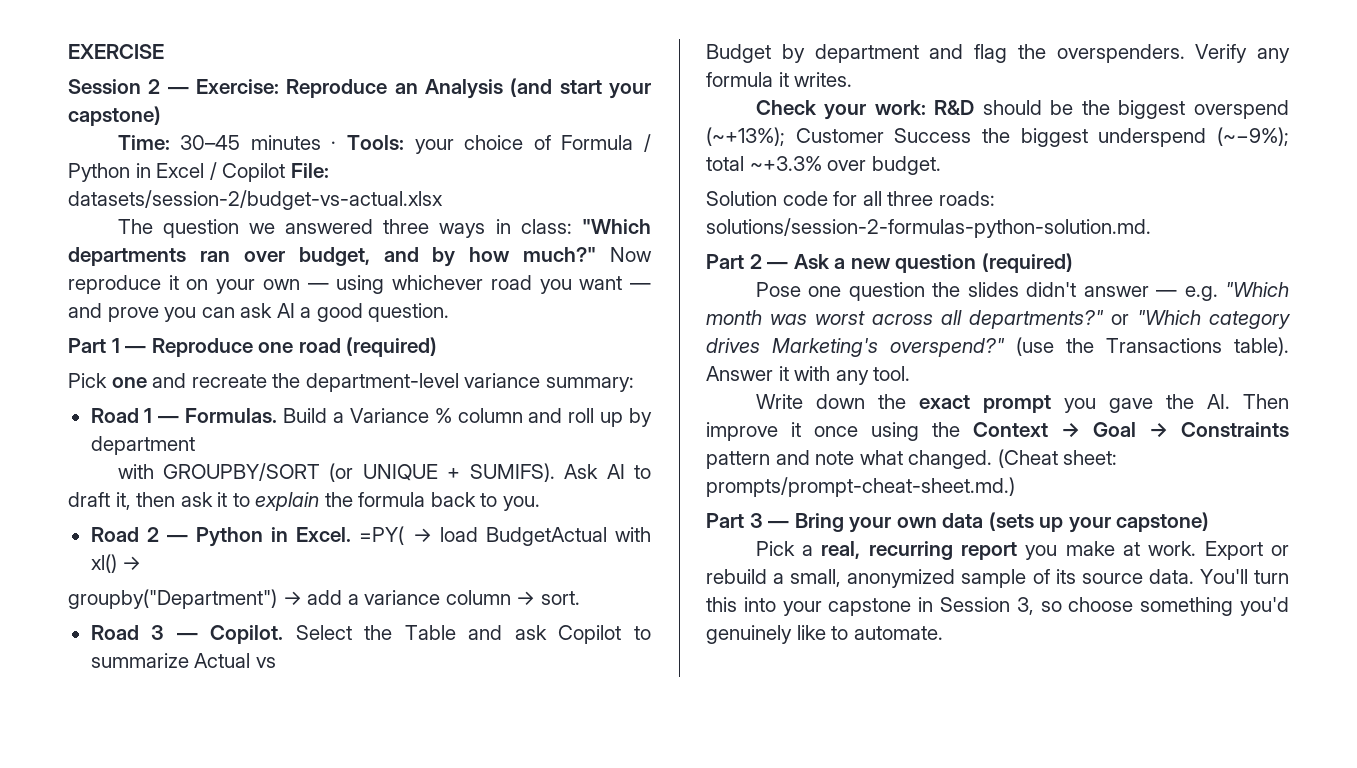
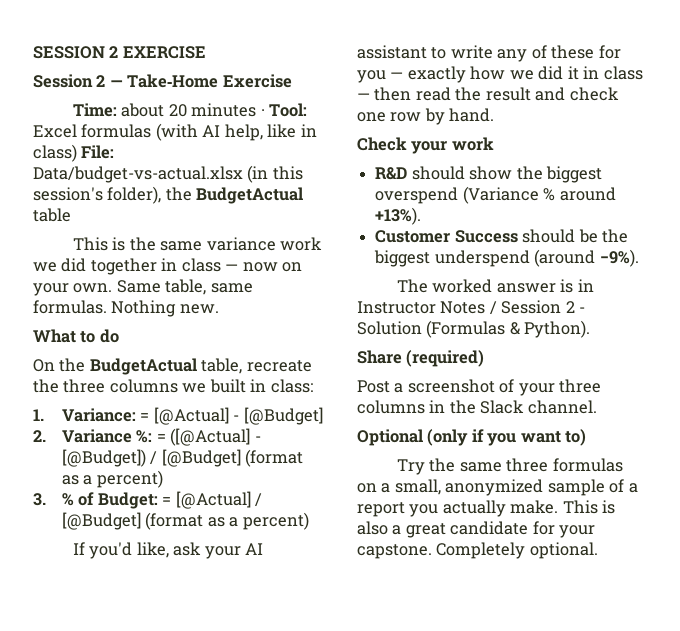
(68, 51) none -> [33,46,119,59] SESSION 2
[196,78,651,99] [68,106,161,126] [117,134,651,154] [68,162,329,182] [68,190,443,210] [117,219,652,238] [68,247,652,267] [68,275,652,294] [68,303,450,322] [68,337,438,357] [68,373,634,392] [90,408,653,427] [90,436,195,455] [117,463,651,482] [68,492,540,511] [90,526,651,547] [90,554,142,573] [68,589,580,609] [90,625,652,644] [90,653,276,668] [706,44,1290,63] [706,72,853,87] Exercise: Reproduce an Analysis (and start your capstone) // Time: 30–45 minutes · Tools: your choice of Formula / Python in Excel / Copilot File: datasets/session-2/budget-vs-actual.xlsx // The question we answered three ways in class: "Which departments ran over budget, and by how much?" Now reproduce it on your own — using whichever road you want — and prove you can ask AI a good question. // Part 1 — Reproduce one road (required) // Pick one and recreate the department-level variance summary: // Road 1 — Formulas. Build a Variance % column and roll up by department // with GROUPBY/SORT (or UNIQUE + SUMIFS). Ask AI to draft it, then ask it to explain the formula back to you. // Road 2 — Python in Excel. =PY( → load BudgetActual with xl() → // groupby("Department") → add a variance column → sort. // Road 3 — Copilot. Select the Table and ask Copilot to summarize Actual vs // Budget by department and flag the overspenders. Verify any formula it writes. -> [127,74,292,88] [72,103,308,117] [33,123,317,141] [33,144,115,162] [33,165,303,183] [33,186,304,204] [33,208,71,222] [72,237,323,251] [33,258,303,275] [33,279,253,296] [33,300,219,317] [33,329,119,343] [33,358,312,375] [33,379,313,393] [33,407,323,425] [33,428,261,446] [61,449,304,467] [61,470,163,488] [33,491,263,509] [61,512,309,530] [72,542,264,559] [357,45,621,62] [357,66,643,83] [357,87,619,101] [357,108,495,125] Take‑Home Exercise // Time: about 20 minutes · Tool: Excel formulas (with AI help, like in class) File: Data/budget-vs-actual.xlsx (in this session's folder), the BudgetActual table // This is the same variance work we did together in class — now on your own. Same table, same formulas. Nothing new. // What to do // On the BudgetActual table, recreate the three columns we built in class: // 1. Variance: = [@Actual] - [@Budget] // 2. Variance %: = ([@Actual] - [@Budget]) / [@Budget] (format as a percent) // 3. % of Budget: = [@Actual] / [@Budget] (format as a percent) // If you'd like, ask your AI assistant to write any of these for you — exactly how we did it in class — then read the result and check one row by hand.
[874,100,926,115] work: -> [451,137,494,151] work //
[1050,100,1289,119] [706,127,1289,147] [706,156,941,175] [706,191,995,206] [706,218,1151,238] [706,253,1073,273] [755,282,1289,301] [706,310,1291,329] [706,337,1289,357] [706,366,911,385] [755,394,1289,413] [706,422,1289,441] [706,449,1118,469] [706,477,1015,497] [706,512,1210,533] [755,541,1289,560] [706,569,767,584] be the biggest overspend (~+13%); Customer Success the biggest underspend (~−9%); total ~+3.3% over budget. // Solution code for all three roads: solutions/session-2-formulas-python-solution.md. // Part 2 — Ask a new question (required) // Pose one question the slides didn't answer — e.g. "Which month was worst across all departments?" or "Which category drives Marketing's overspend?" (use the Transactions table). Answer it with any tool. // Write down the exact prompt you gave the AI. Then improve it once using the Context → Goal → Constraints pattern and note what changed. (Cheat sheet: prompts/prompt-cheat-sheet.md.) // Part 3 — Bring your own data (sets up your capstone) // Pick a real, recurring report you make at work. Export or rebuild -> [469,166,602,183] [375,186,616,204] [375,207,422,225] [375,229,628,243] [374,249,639,267] [396,279,594,293] [357,300,586,315] [357,320,591,338] [357,350,485,367] [357,379,602,396] [357,400,597,414] [357,429,587,446] [396,458,623,475] [357,483,377,493] show the biggest overspend (Variance % around +13%). // Customer Success should be the biggest underspend (around −9%). // The worked answer is in Instructor Notes / Session 2 - Solution (Formulas & Python). // Share (required) // Post a screenshot of your three columns in the Slack channel. // Optional (only if you want to) // Try the same three formulas on
[1055,569,1289,584] [706,597,1289,616] [706,625,943,644] its source data. You'll turn this into your capstone in Session 3, so choose something you'd genuinely like to automate. -> [628,483,638,493] [357,500,616,517] [357,521,596,538] [357,542,598,559] a report you actually make. This is also a great candidate for your capstone. Completely optional.

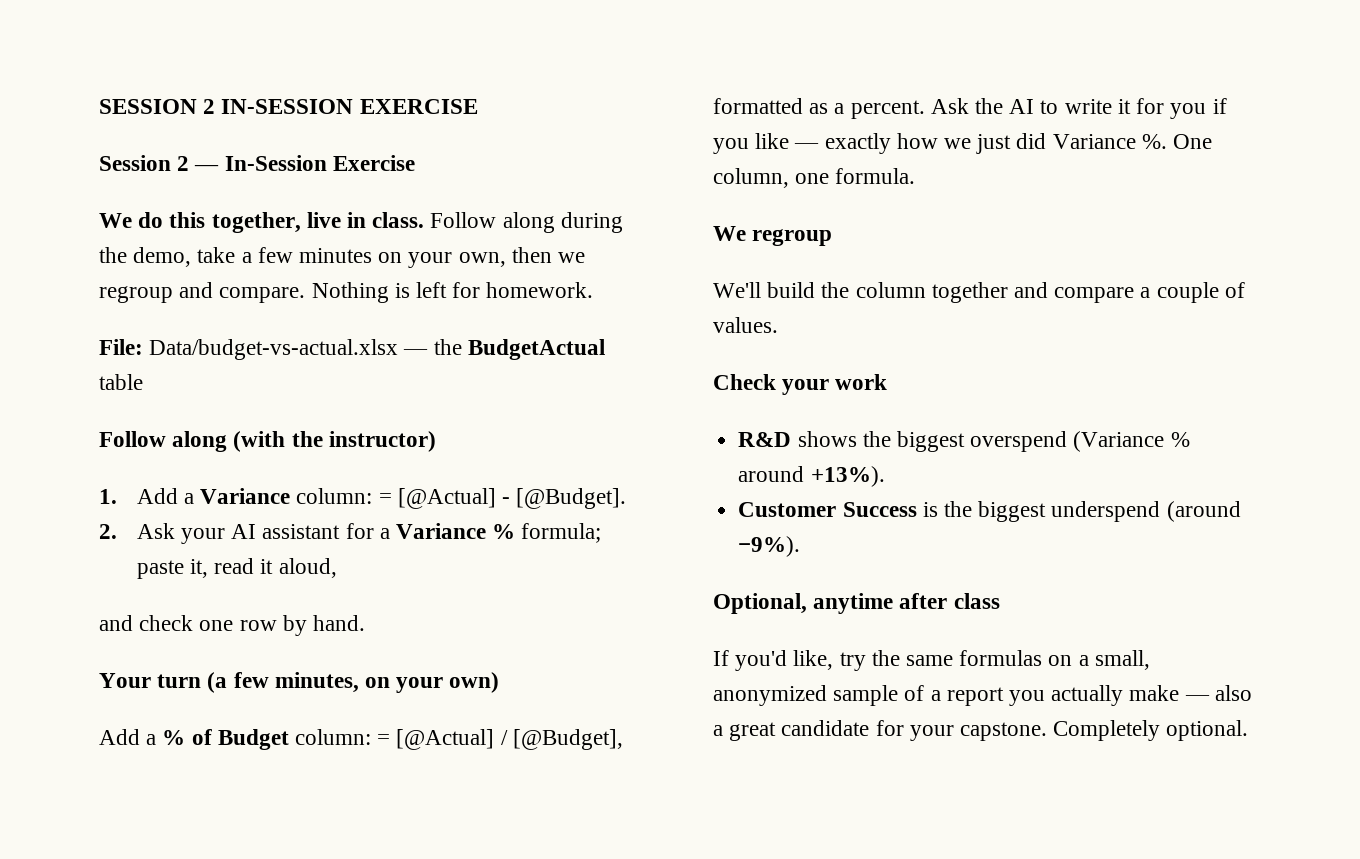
(119, 52) none -> [221,99,354,114] IN-SESSION
[127,74,219,88] Take‑Home -> [224,155,327,171] In‑Session
[72,103,308,117] [33,123,317,141] [33,144,115,162] [33,165,303,183] [33,186,304,204] [33,208,71,222] [72,237,323,251] [33,258,303,275] [33,279,253,296] [33,300,219,317] [33,329,119,343] [33,358,312,375] [33,379,313,393] [33,408,136,422] Time: about 20 minutes · Tool: Excel formulas (with AI help, like in class) File: Data/budget-vs-actual.xlsx (in this session's folder), the BudgetActual table // This is the same variance work we did together in class — now on your own. Same table, same formulas. Nothing new. // What to do // On the BudgetActual table, recreate the three columns we built in class: // 1. Variance: -> [99,212,623,233] [99,247,586,268] [99,282,594,303] [99,339,605,360] [99,374,143,390] [99,431,436,452] [99,488,373,504] We do this together, live in class. Follow along during the demo, take a few minutes on your own, then we regroup and compare. Nothing is left for homework. // File: Data/budget-vs-actual.xlsx — the BudgetActual table // Follow along (with the instructor) // 1. Add a Variance column:
[243,407,323,425] [@Budget] -> [516,488,627,509] [@Budget].
[61,428,261,446] [61,449,304,467] [61,470,163,488] [33,491,263,509] [61,512,309,530] [72,542,264,559] [357,45,621,62] [357,66,643,83] [357,87,531,101] Variance %: = ([@Actual] - [@Budget]) / [@Budget] (format as a percent) // 3. % of Budget: = [@Actual] / [@Budget] (format as a percent) // If you'd like, ask your AI assistant to write any of these for you — exactly how we did it in class — then read the result -> [136,523,602,544] [136,558,337,579] Ask your AI assistant for a Variance % formula; paste it, read it aloud, //
(495, 115) none -> [99,672,500,693] [99,729,623,750] [713,98,1227,119] [713,133,1213,154] [713,168,916,188] [713,226,833,246] [713,282,1245,303] [713,317,778,333] // Your turn (a few minutes, on your own) // Add a % of Budget column: = [@Actual] / [@Budget], formatted as a percent. Ask the AI to write it for you if you like — exactly how we just did Variance %. One column, one formula. // We regroup // We'll build the column together and compare a couple of values.
[411,166,513,180] should show -> [797,431,857,447] shows
[522,229,598,243] should be -> [922,502,938,517] is
[396,279,594,293] [357,300,586,315] [357,320,591,338] [357,350,485,367] [357,379,602,396] [357,400,597,414] [357,429,587,446] [396,458,549,475] The worked answer is in Instructor Notes / Session 2 - Solution (Formulas & Python). // Share (required) // Post a screenshot of your three columns in the Slack channel. // Optional (only if you want to) // Try the same three -> [713,593,1000,614] [713,650,954,671] Optional, anytime after class // If you'd like, try the same
[510,500,616,514] make. This is -> [1129,685,1210,701] make —

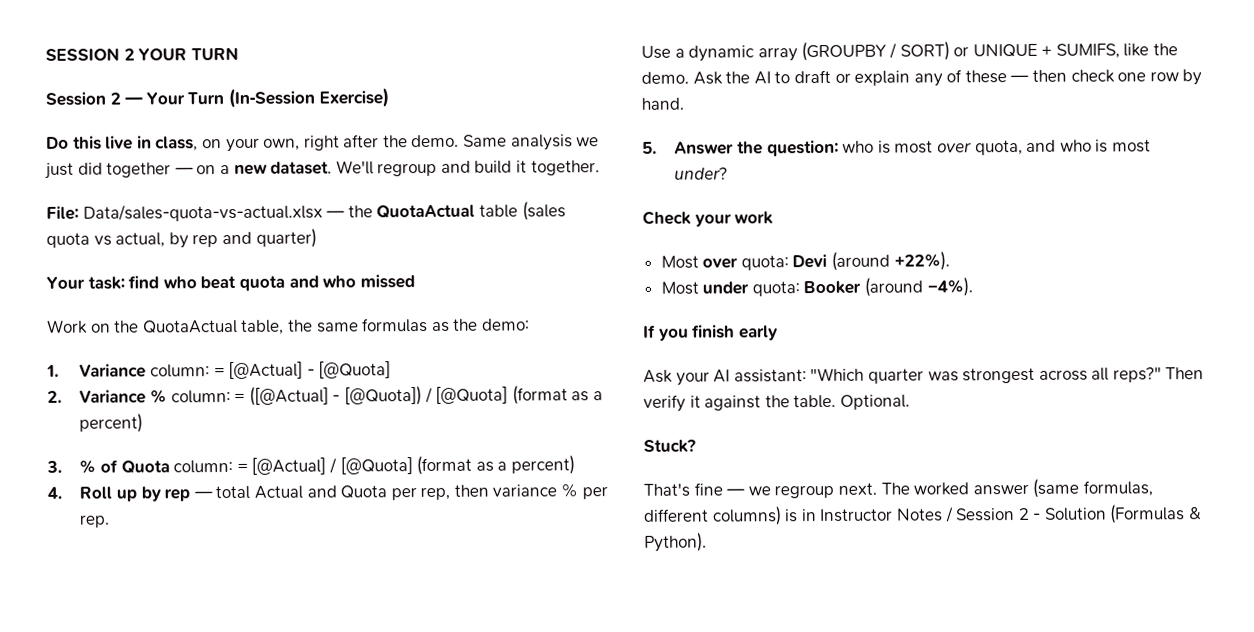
[221,99,478,114] IN-SESSION EXERCISE -> [138,46,239,61] YOUR TURN
[224,155,415,171] [99,212,623,233] [99,247,586,268] [99,282,594,303] In‑Session Exercise // We do this together, live in class. Follow along during the demo, take a few minutes on your own, then we regroup and compare. Nothing is left for homework. -> [145,87,389,109] [46,134,600,153] [44,160,600,179] Your Turn (In‑Session Exercise) // Do this live in class, on your own, right after the demo. Same analysis we just did together — on a new dataset. We'll regroup and build it together.
[149,339,399,360] Data/budget-vs-actual.xlsx -> [82,203,323,222] Data/sales-quota-vs-actual.xlsx
[467,339,605,360] BudgetActual -> [376,204,476,219] QuotaActual
[99,431,436,452] // Follow along (with the instructor) -> [521,201,566,221] [46,228,317,249] [46,274,415,291] [47,318,530,335] (sales quota vs actual, by rep and quarter) // Your task: find who beat quota and who missed // Work on the QuotaActual table, the same formulas as the demo:
[136,488,194,504] Add a -> (59, 370) none
[516,488,627,509] [@Budget]. -> [318,360,392,379] [@Quota]
[136,523,602,544] [136,558,337,579] [99,615,133,631] Ask your AI assistant for a Variance % formula; paste it, read it aloud, // and -> [79,385,603,406] [79,413,144,433] [46,455,575,476] [47,483,608,502] [79,514,111,528] [641,41,1179,62] [641,69,1068,87] Variance % column: = ([@Actual] - [@Quota]) / [@Quota] (format as a percent) // 3. % of Quota column: = [@Actual] / [@Quota] (format as a percent) // 4. Roll up by rep — total Actual and Quota per rep, then variance % per rep. // Use a dynamic array (GROUPBY / SORT) or UNIQUE + SUMIFS, like the demo. Ask the AI to draft or explain any of these — then
[99,672,500,693] [99,729,623,750] [713,98,1227,119] [713,133,1213,154] [713,168,916,188] [713,226,833,246] [713,282,1245,303] [713,317,778,333] [713,374,888,395] [738,431,1190,452] [738,466,885,487] [738,501,1241,522] [738,536,801,557] [713,593,1000,614] [713,650,1150,671] [713,685,1252,706] [713,720,1249,741] Your turn (a few minutes, on your own) // Add a % of Budget column: = [@Actual] / [@Budget], formatted as a percent. Ask the AI to write it for you if you like — exactly how we just did Variance %. One column, one formula. // We regroup // We'll build the column together and compare a couple of values. // Check your work // R&D shows the biggest overspend (Variance % around +13%). // Customer Success is the biggest underspend (around −9%). // Optional, anytime after class // If you'd like, try the same formulas on a small, anonymized sample of a report you actually make — also a great candidate for your capstone. Completely optional. -> [642,139,1151,157] [674,167,729,180] [642,210,774,227] [660,251,950,271] [660,277,973,297] [643,324,778,341] [643,367,1205,386] [643,394,910,412] [643,438,696,453] [643,478,1153,499] [643,504,1203,526] [644,532,707,552] 5. Answer the question: who is most over quota, and who is most under? // Check your work // Most over quota: Devi (around +22%). // Most under quota: Booker (around −4%). // If you finish early // Ask your AI assistant: "Which quarter was strongest across all reps?" Then verify it against the table. Optional. // Stuck? // That's fine — we regroup next. The worked answer (same formulas, different columns) is in Instructor Notes / Session 2 - Solution (Formulas & Python).

